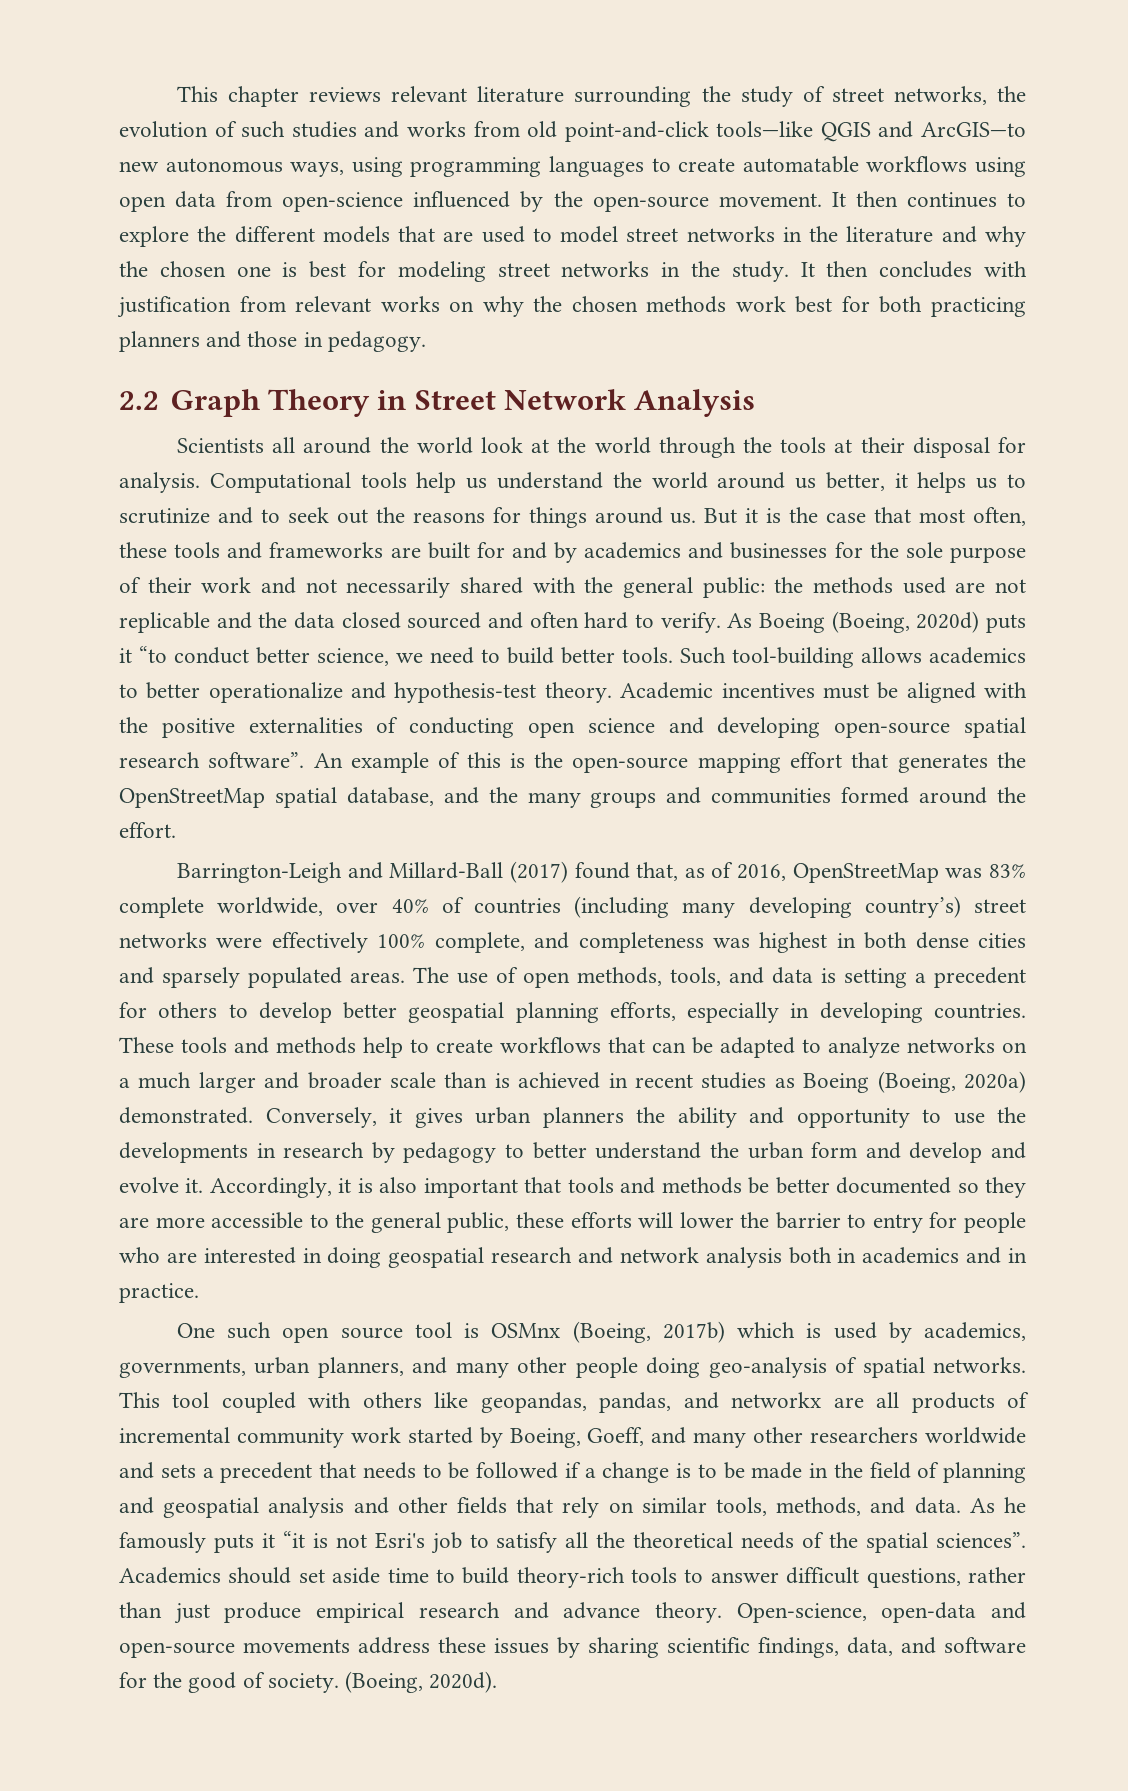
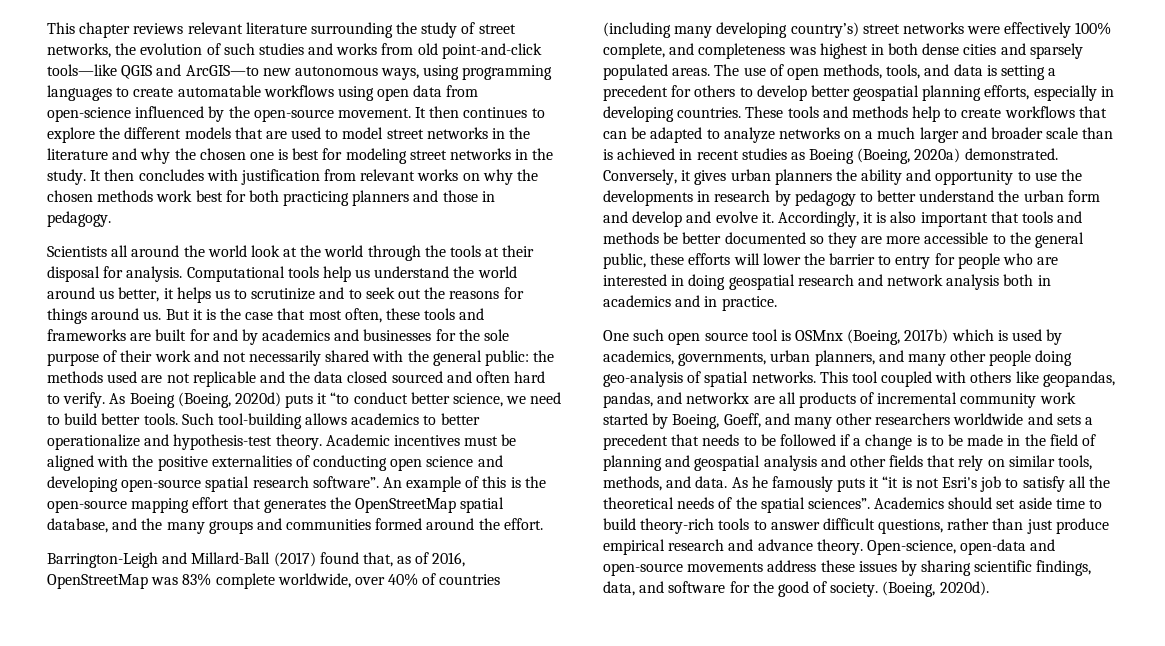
[119,389,756,417] // 2.2 Graph Theory in Street Network Analysis -> (111, 219) none

